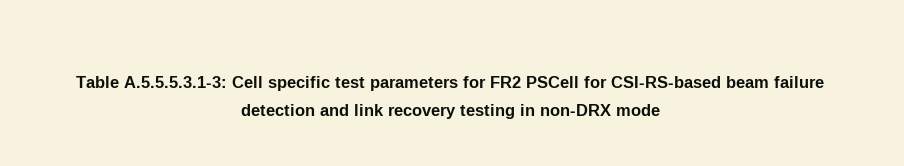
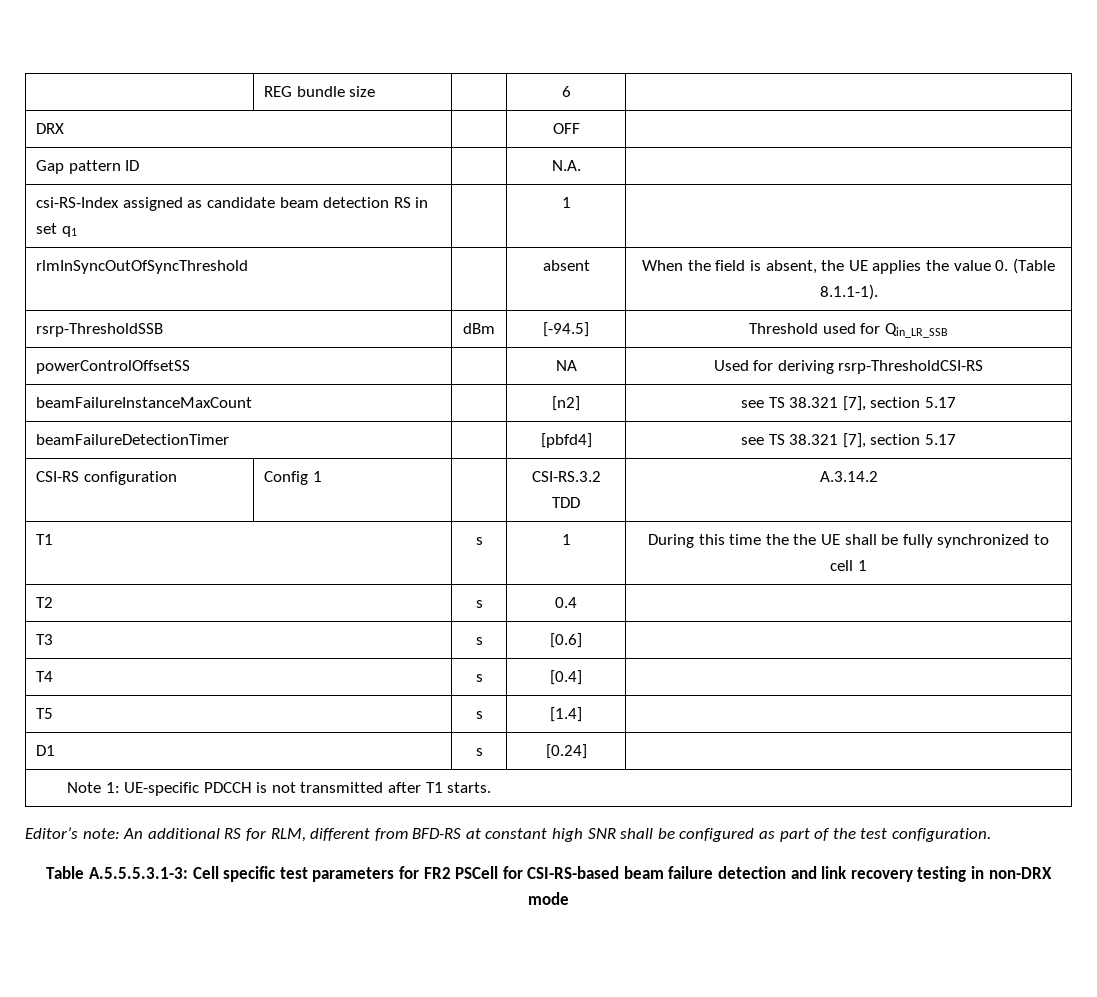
(76, 82) none -> [264,86,376,97] [561,86,571,97] [36,123,65,134] [552,123,580,134] [36,160,140,174] [551,160,581,171] [36,197,429,211] [36,223,77,237] [561,197,571,208] [36,260,249,274] [542,260,590,271] [642,258,1055,274] [819,284,878,300] [36,323,164,337] [463,323,495,334] [543,322,589,337] [749,323,948,338] [36,360,191,374] [555,360,577,371] [713,360,984,374] [36,397,253,408] [552,396,580,411] [741,396,956,411] [36,434,230,445] [540,433,592,448] [741,433,956,448] [36,471,177,485] [264,471,322,485] [531,471,601,482] [552,497,580,508] [819,471,878,482] [36,534,54,545] [475,537,483,545] [561,534,571,545] [648,534,1049,548] [830,560,867,571] [36,597,54,608] [475,600,483,608] [555,597,577,608] [36,634,54,645] [475,637,483,645] [550,633,582,648] [36,671,54,682] [475,674,483,682] [550,670,582,685] [36,708,54,719] [475,711,483,719] [550,707,582,722] [36,745,56,756] [475,748,483,756] [545,744,587,759] [66,782,492,796] [25,827,991,842] | REG bundle size | | 6 | // DRX | | OFF | // Gap pattern ID | | N.A. | // csi-RS-Index assigned as candidate beam detection RS in set q1 | | 1 | // rlmInSyncOutOfSyncThreshold | | absent | When the field is absent, the UE applies the value 0. (Table 8.1.1-1). // rsrp-ThresholdSSB | dBm | [-94.5] | Threshold used for Qin_LR_SSB // powerControlOffsetSS | | NA | Used for deriving rsrp-ThresholdCSI-RS // beamFailureInstanceMaxCount | | [n2] | see TS 38.321 [7], section 5.17 // beamFailureDetectionTimer | | [pbfd4] | see TS 38.321 [7], section 5.17 // CSI-RS configuration | Config 1 | | CSI-RS.3.2 TDD | A.3.14.2 // T1 | s | 1 | During this time the the UE shall be fully synchronized to cell 1 // T2 | s | 0.4 | // T3 | s | [0.6] | // T4 | s | [0.4] | // T5 | s | [1.4] | // D1 | s | [0.24] | // Note 1: UE-specific PDCCH is not transmitted after T1 starts. // Editor’s note: An additional RS for RLM, different from BFD-RS at constant high SNR shall be configured as part of the test configuration. //

